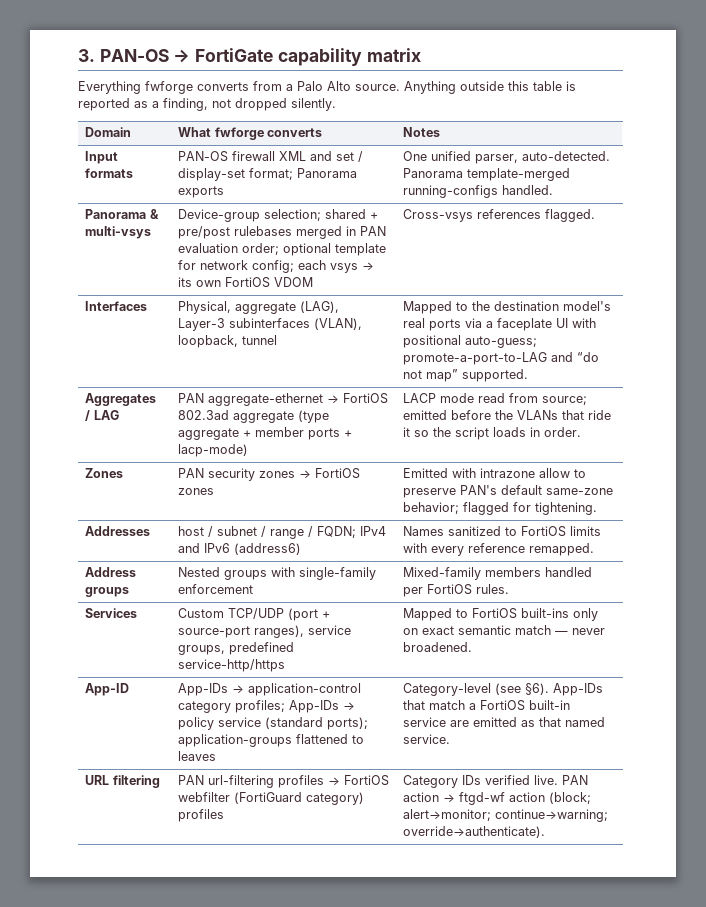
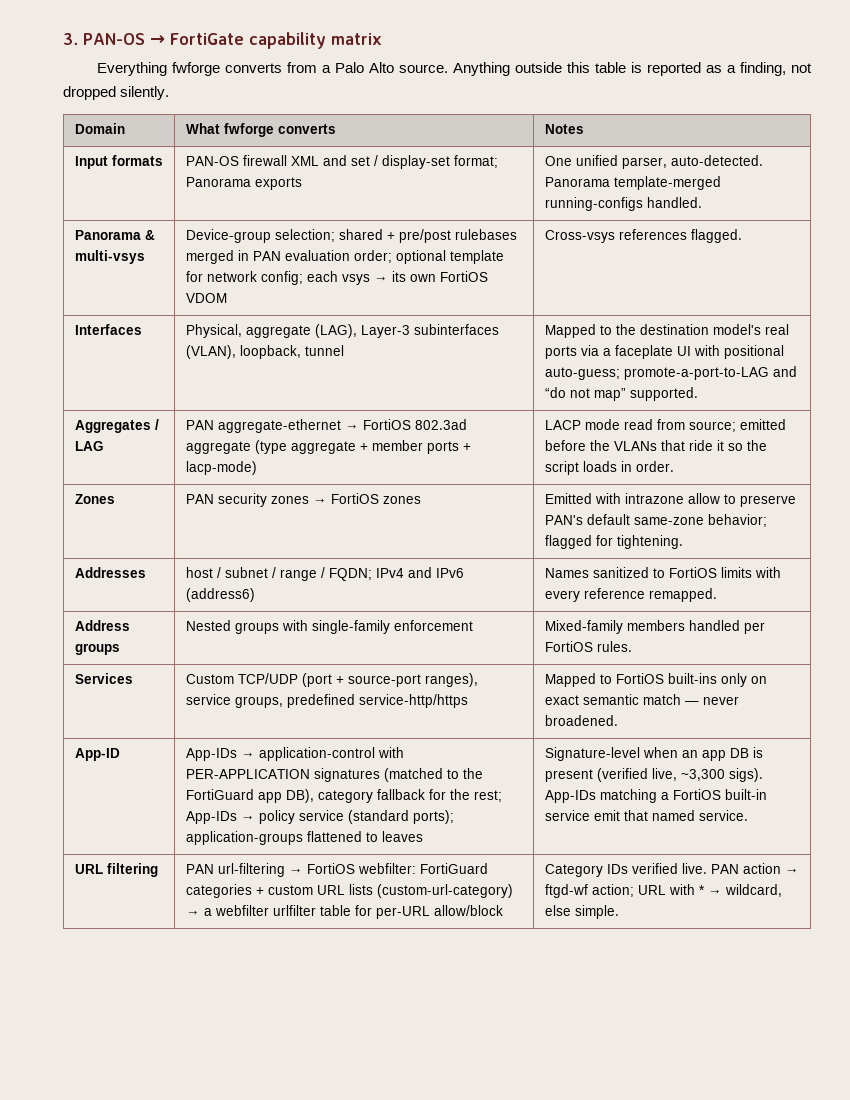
[178,700,286,713] category profiles; -> [377,747,404,758] [185,768,483,782] [185,789,502,803] with PER-APPLICATION signatures (matched to the FortiGuard app DB), category fallback for the rest;
[403,683,604,696] [403,700,466,710] Category-level (see §6). App-IDs that match -> [544,747,763,761] [544,768,763,782] [544,789,657,803] Signature-level when an app DB is present (verified live, ~3,300 sigs). App-IDs matching
[450,717,536,727] are emitted as -> [593,810,620,821] emit
[278,775,390,788] [178,792,365,805] [178,809,225,822] profiles → FortiOS webfilter (FortiGuard category) profiles -> [288,863,488,874] [185,884,513,898] [185,905,503,919] → FortiOS webfilter: FortiGuard categories + custom URL lists (custom-url-category) → a webfilter urlfilter table for per-URL allow/block
[509,792,592,804] [403,809,609,822] [403,826,546,838] action (block; alert→monitor; continue→warning; override→authenticate). -> [591,884,782,897] [544,905,619,919] action; URL with * → wildcard, else simple.

